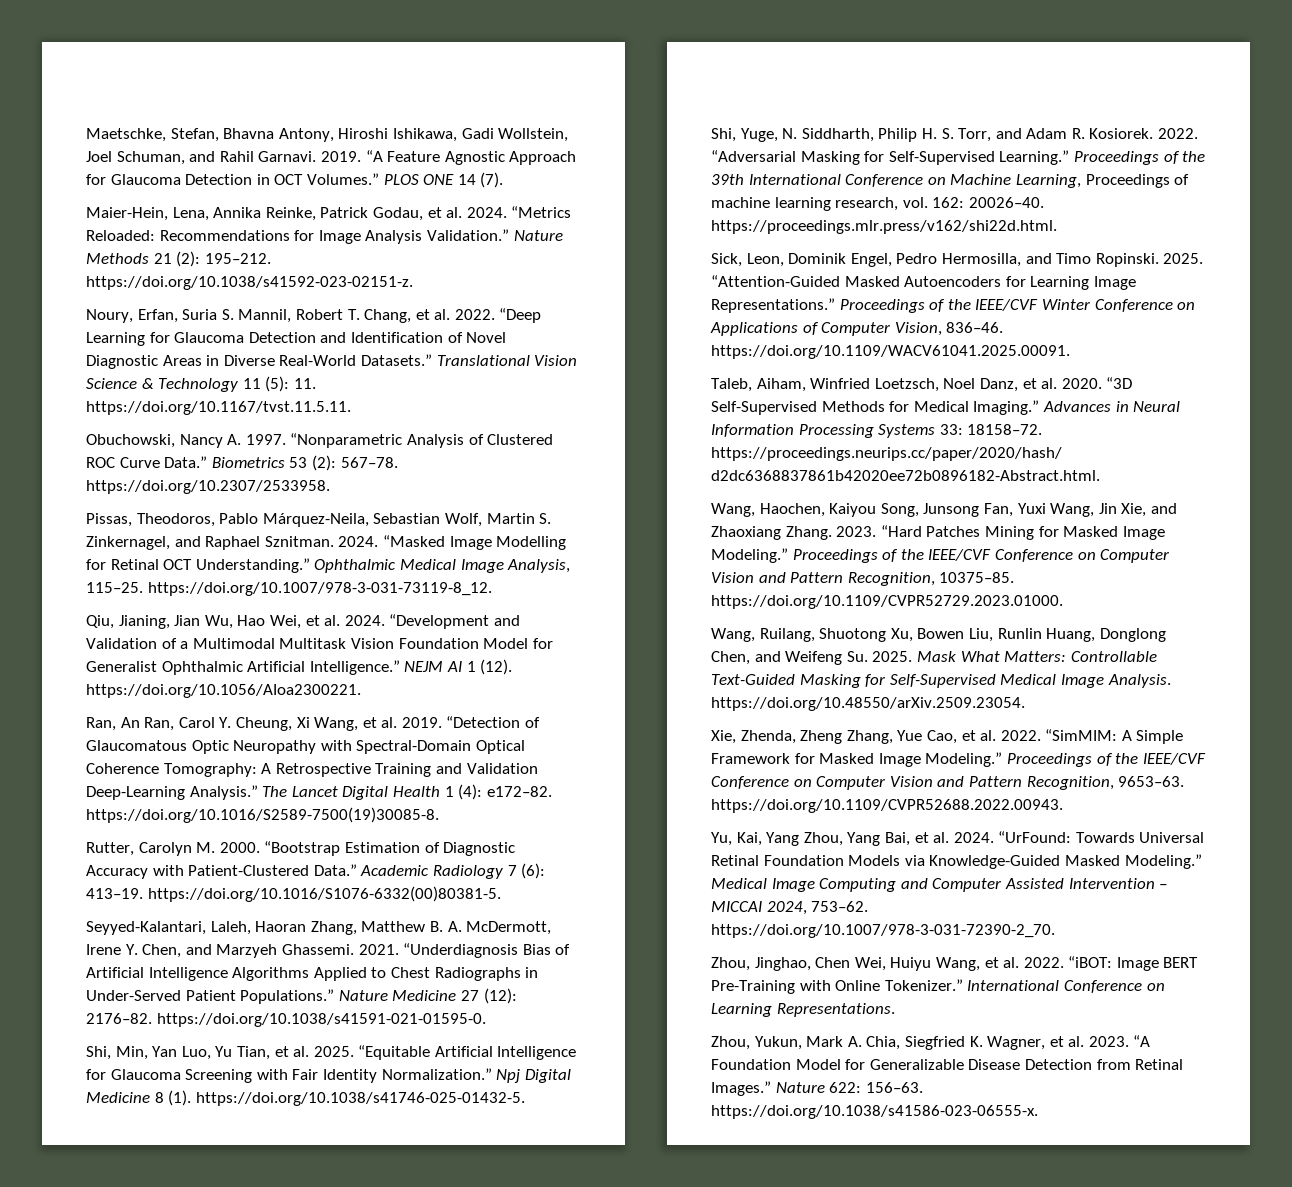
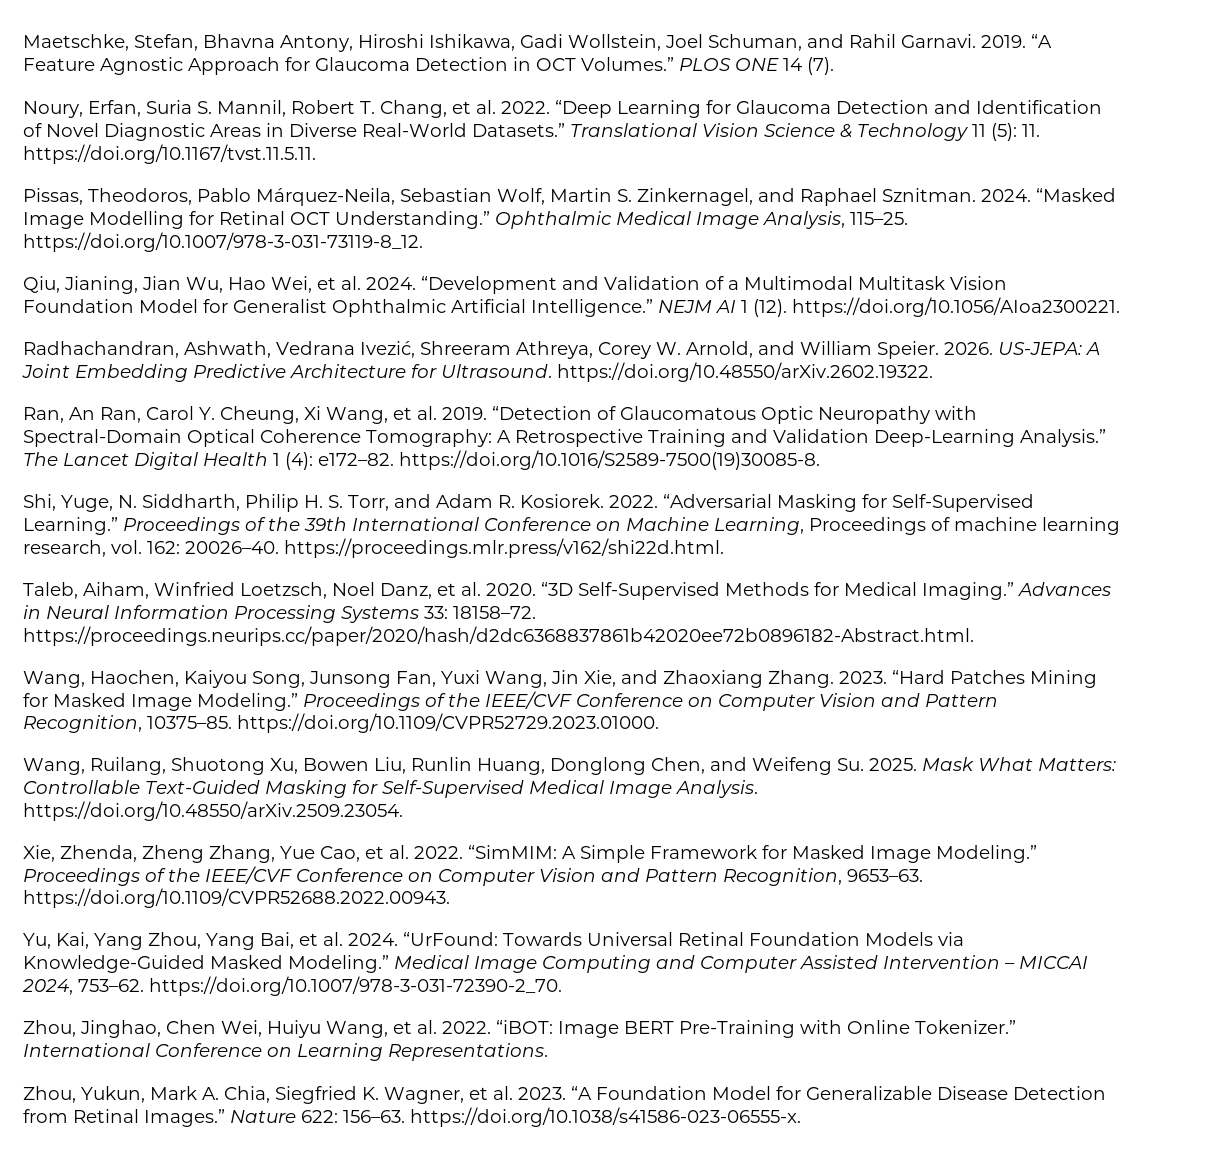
[86,206,572,221] [86,229,563,244] [86,251,271,267] [86,276,413,290] // Maier-Hein, Lena, Annika Reinke, Patrick Godau, et al. 2024. “Metrics Reloaded: Recommendations for Image Analysis Validation.” Nature Methods 21 (2): 195–212. https://doi.org/10.1038/s41592-023-02151-z. -> (834, 66) none
[86,433,554,448] [86,455,398,471] [86,480,330,494] // Obuchowski, Nancy A. 1997. “Nonparametric Analysis of Clustered ROC Curve Data.” Biometrics 53 (2): 567–78. https://doi.org/10.2307/2533958. -> (316, 154) none
(361, 691) none -> [23,341,1100,359] [22,362,933,382] // Radhachandran, Ashwath, Vedrana Ivezić, Shreeram Athreya, Corey W. Arnold, and William Speier. 2026. US-JEPA: A Joint Embedding Predictive Architecture for Ultrasound. https://doi.org/10.48550/arXiv.2602.19322.
[86,841,516,856] [86,863,546,879] [86,886,501,902] [86,921,552,935] [86,943,571,958] [86,967,539,981] [86,988,517,1004] [86,1013,486,1027] [86,1045,577,1060] [86,1068,571,1083] [86,1090,525,1106] // Rutter, Carolyn M. 2000. “Bootstrap Estimation of Diagnostic Accuracy with Patient-Clustered Data.” Academic Radiology 7 (6): 413–19. https://doi.org/10.1016/S1076-6332(00)80381-5. // Seyyed-Kalantari, Laleh, Haoran Zhang, Matthew B. A. McDermott, Irene Y. Chen, and Marzyeh Ghassemi. 2021. “Underdiagnosis Bias of Artificial Intelligence Algorithms Applied to Chest Radiographs in Under-Served Patient Populations.” Nature Medicine 27 (12): 2176–82. https://doi.org/10.1038/s41591-021-01595-0. // Shi, Min, Yan Luo, Yu Tian, et al. 2025. “Equitable Artificial Intelligence for Glaucoma Screening with Fair Identity Normalization.” Npj Digital Medicine 8 (1). https://doi.org/10.1038/s41746-025-01432-5. -> (820, 460) none
[711,253,1204,267] [711,275,1136,290] [711,298,1196,313] [710,322,1004,336] [711,345,1070,359] // Sick, Leon, Dominik Engel, Pedro Hermosilla, and Timo Ropinski. 2025. “Attention-Guided Masked Autoencoders for Learning Image Representations.” Proceedings of the IEEE/CVF Winter Conference on Applications of Computer Vision, 836–46. https://doi.org/10.1109/WACV61041.2025.00091. -> (724, 548) none

